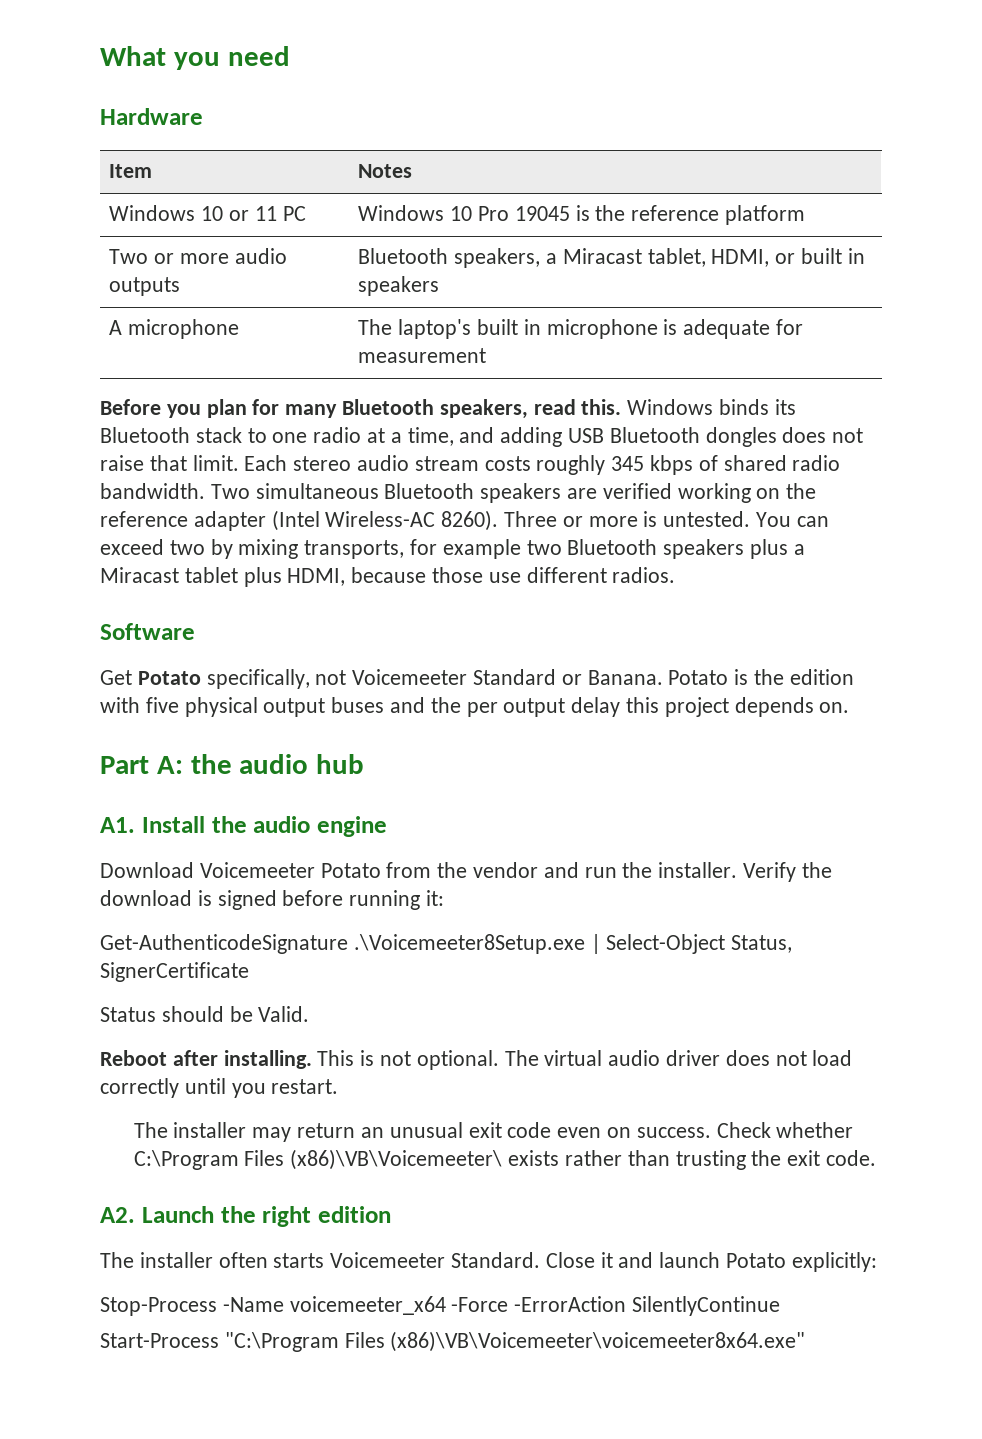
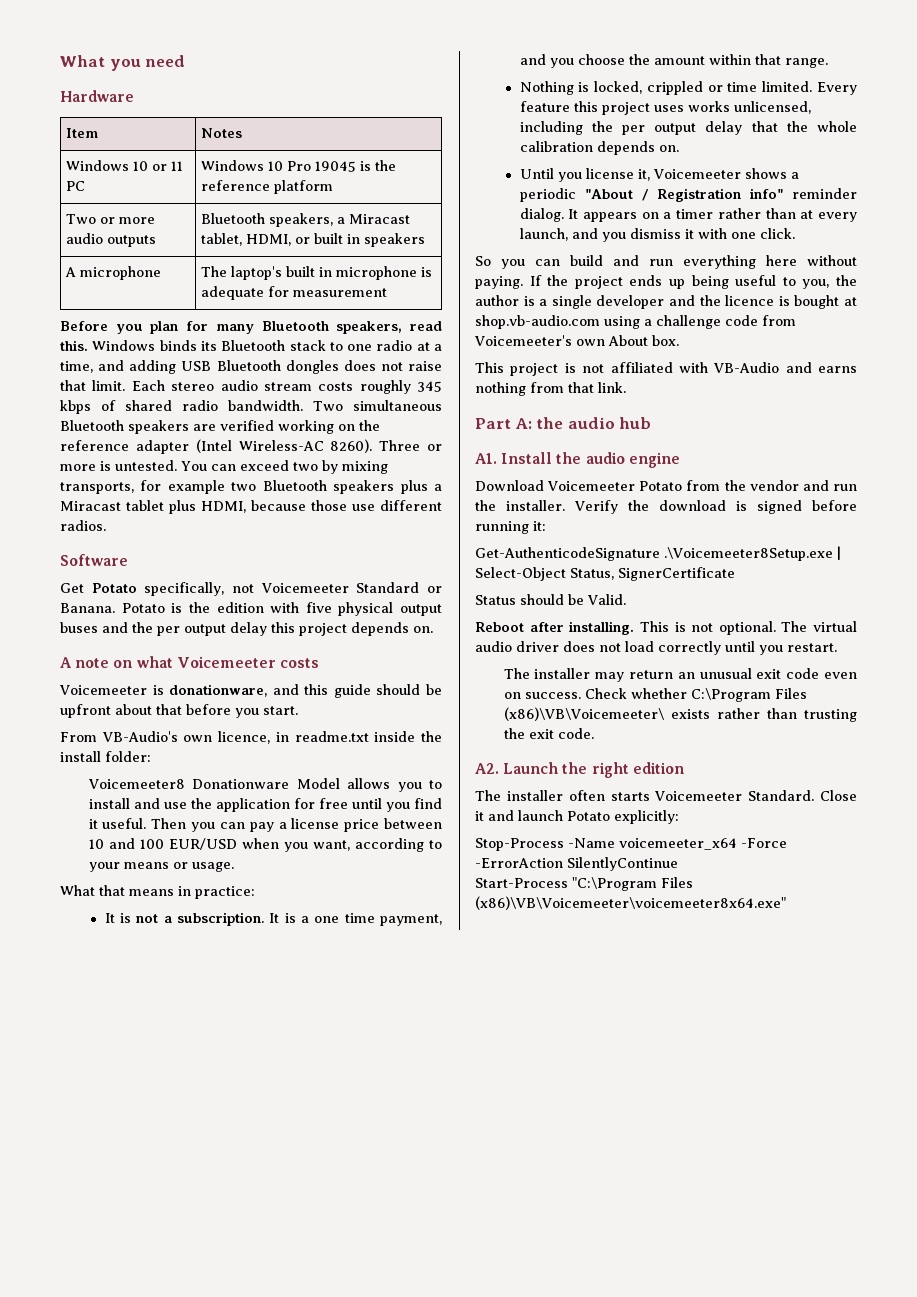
(850, 707) none -> [60,656,319,668] [59,684,442,698] [60,704,298,718] [60,731,443,744] [60,751,151,762] [87,778,443,792] [88,798,442,812] [88,818,442,832] [88,838,442,852] [88,862,234,872] [60,885,255,899] [104,912,443,926] [519,54,828,68] [519,81,857,95] [519,101,811,115] [519,121,858,135] [519,141,679,155] [519,168,799,182] [519,188,857,202] [519,208,857,222] [519,228,795,242] [475,255,857,269] [475,275,857,289] [475,295,857,309] [475,315,796,329] [474,335,679,346] [475,362,857,376] [475,382,626,396] // A note on what Voicemeeter costs // Voicemeeter is donationware, and this guide should be upfront about that before you start. // From VB-Audio's own licence, in readme.txt inside the install folder: // Voicemeeter8 Donationware Model allows you to install and use the application for free until you find it useful. Then you can pay a license price between 10 and 100 EUR/USD when you want, according to your means or usage. // What that means in practice: // It is not a subscription. It is a one time payment, and you choose the amount within that range. // Nothing is locked, crippled or time limited. Every feature this project uses works unlicensed, including the per output delay that the whole calibration depends on. // Until you license it, Voicemeeter shows a periodic "About / Registration info" reminder dialog. It appears on a timer rather than at every launch, and you dismiss it with one click. // So you can build and run everything here without paying. If the project ends up being useful to you, the author is a single developer and the licence is bought at shop.vb-audio.com using a challenge code from Voicemeeter's own About box. // This project is not affiliated with VB-Audio and earns nothing from that link.

